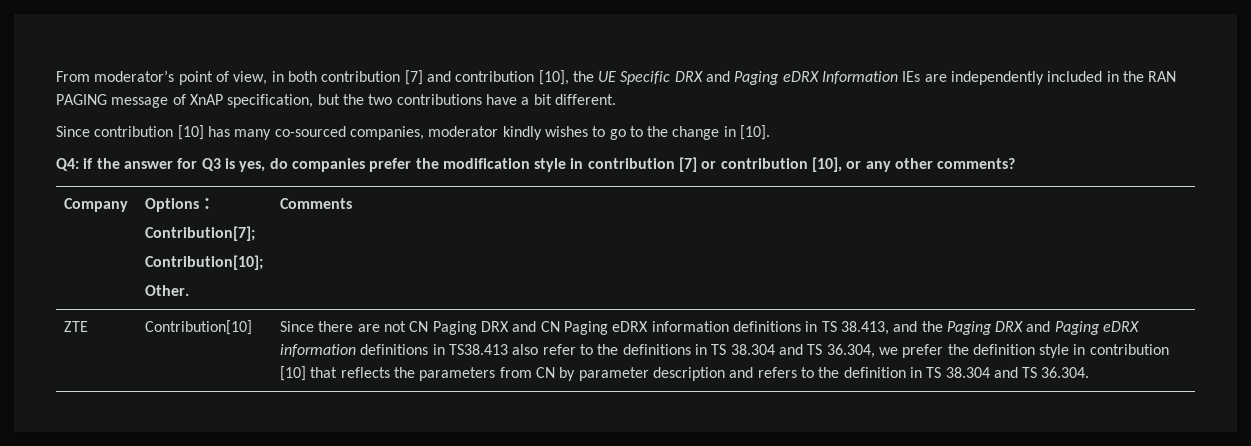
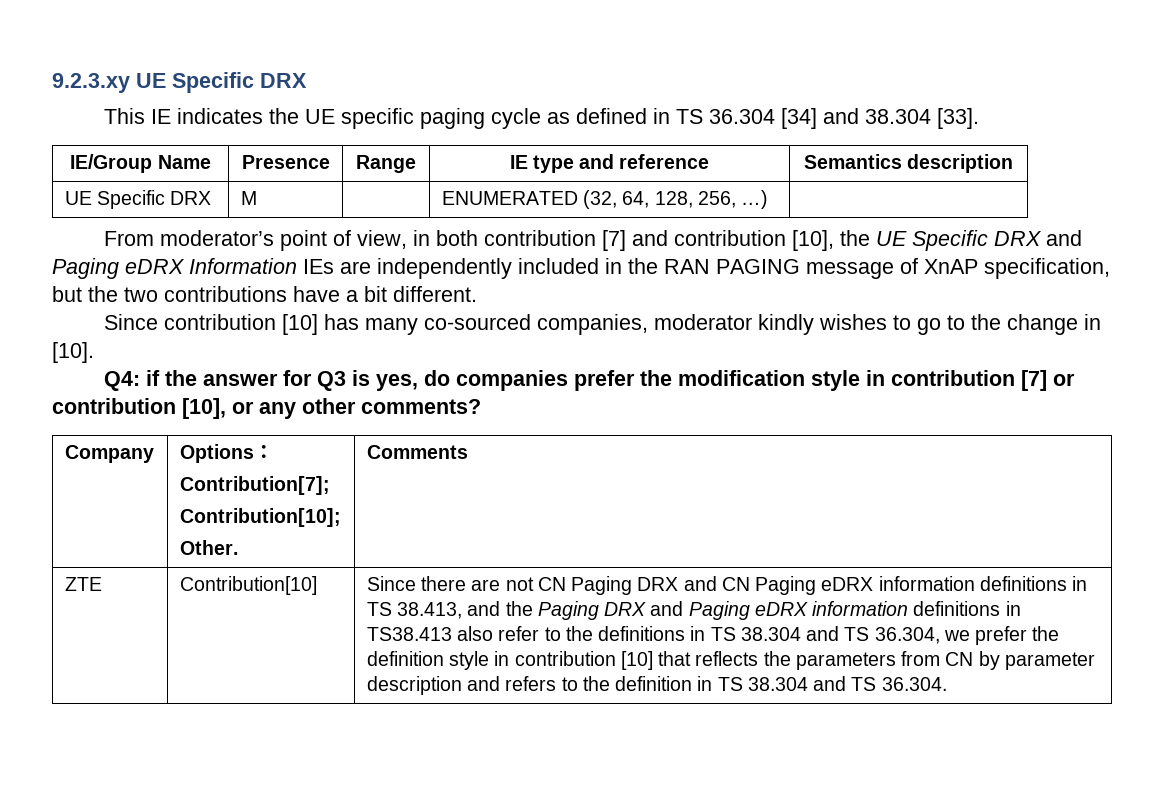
(56, 76) none -> [52,72,307,93] [104,108,980,129] [70,154,211,173] [241,155,330,169] [356,155,416,173] [509,154,710,173] [803,154,1014,173] [64,190,212,209] [240,191,257,205] [441,190,769,209] 9.2.3.xy UE Specific DRX // This IE indicates the UE specific paging cycle as defined in TS 36.304 [34] and 38.304 [33]. // IE/Group Name | Presence | Range | IE type and reference | Semantics description // UE Specific DRX | M | | ENUMERATED (32, 64, 128, 256, …) | //

